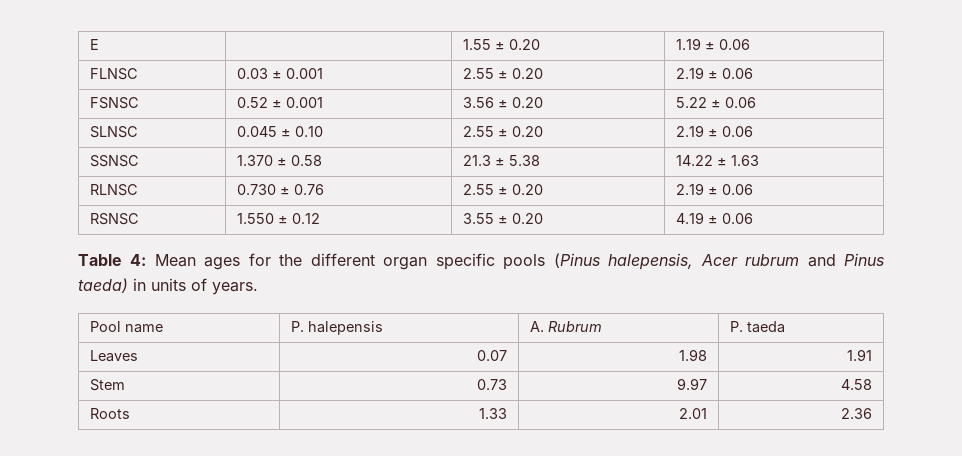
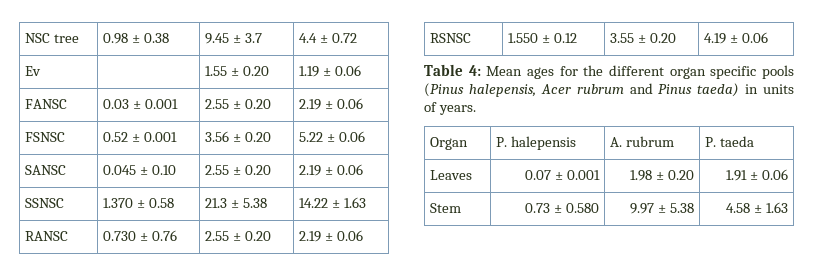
[90,39,100,50] E -> [24,33,79,43] [102,33,169,44] [204,33,262,44] [298,33,357,43] [24,66,41,76] NSC tree | 0.98 ± 0.38 | 9.45 ± 3.7 | 4.4 ± 0.72 // Ev
[90,68,139,80] FLNSC -> [24,99,67,109] FANSC
[90,126,139,138] SLNSC -> [24,165,66,175] SANSC
[90,184,139,196] RLNSC -> [24,231,68,241] RANSC
[90,321,164,333] Pool name -> [429,137,468,150] Organ
[548,321,603,332] Rubrum -> [625,136,674,147] rubrum
(507, 355) none -> [555,170,601,180] ± 0.001
(707, 355) none -> [656,170,695,180] ± 0.20
(872, 355) none -> [750,169,789,180] ± 0.06
(507, 384) none -> [554,203,600,213] ± 0.580
(707, 384) none -> [658,203,695,213] ± 5.38
[90,408,131,419] [478,408,507,419] [678,408,707,419] [840,408,872,419] // Roots | 1.33 | 2.01 | 2.36 -> [754,202,789,213] ± 1.63

